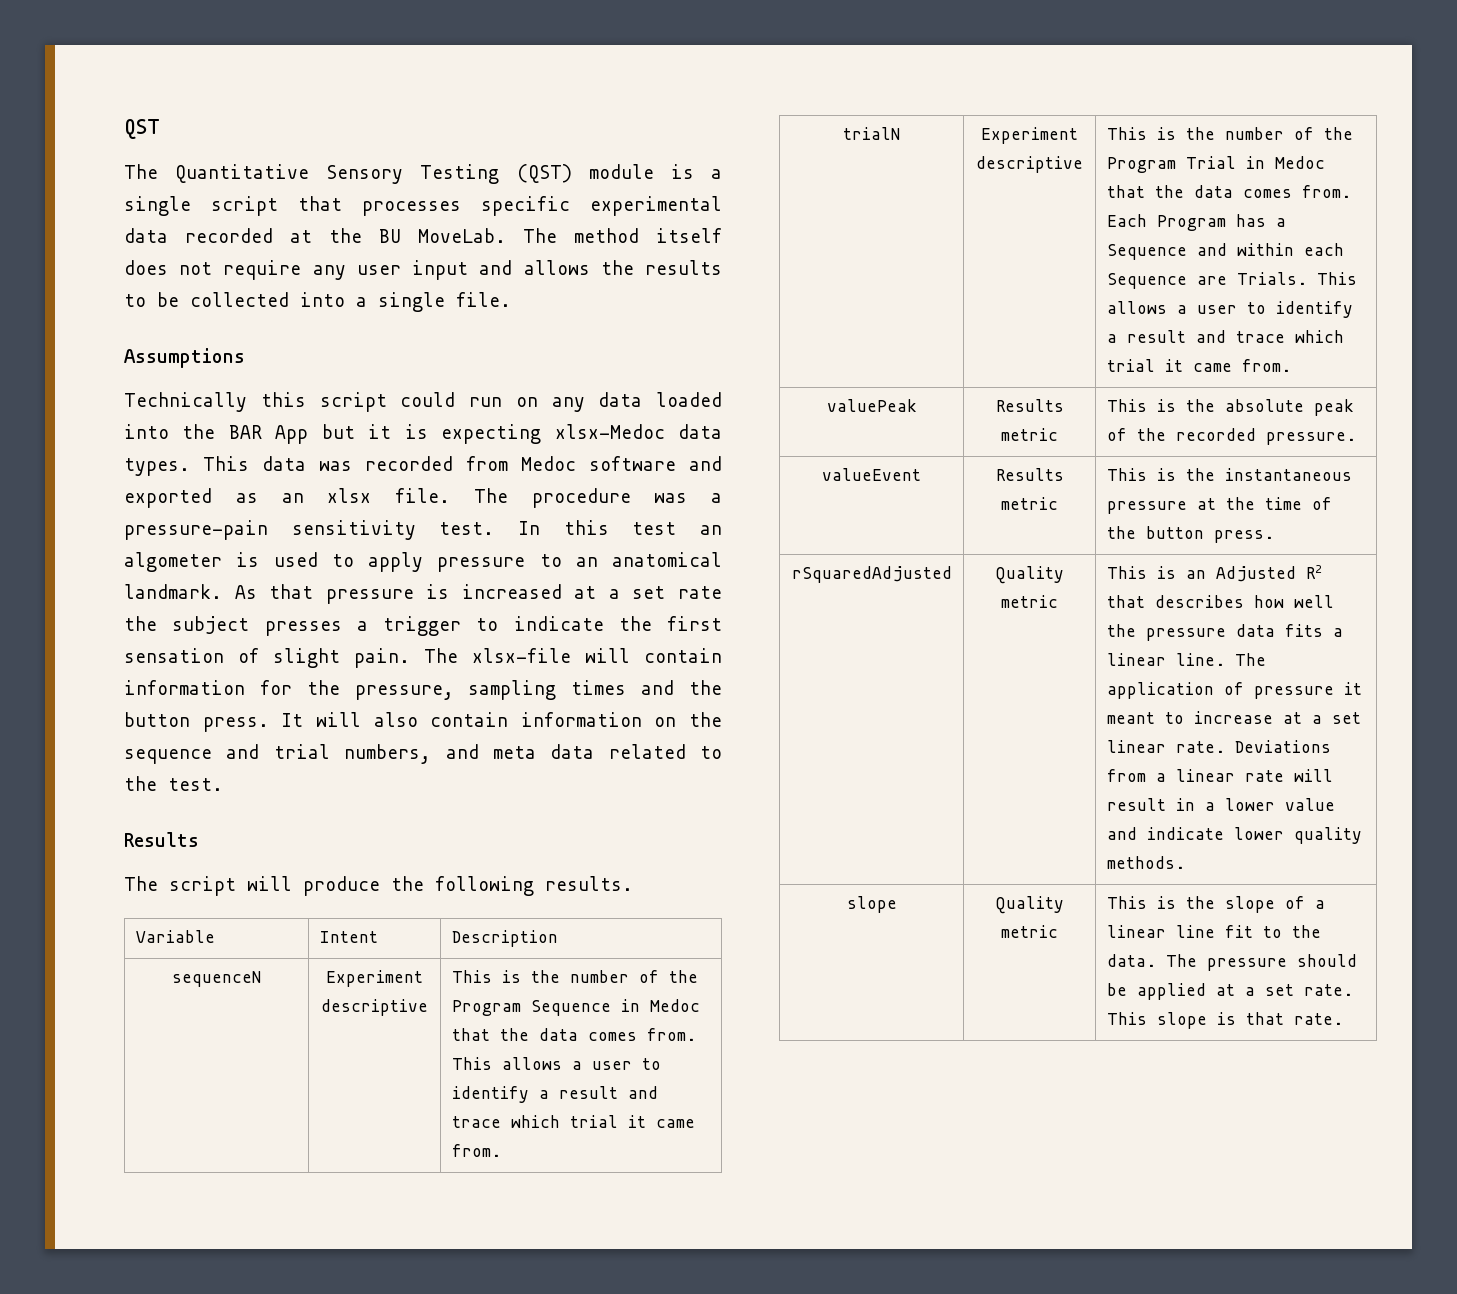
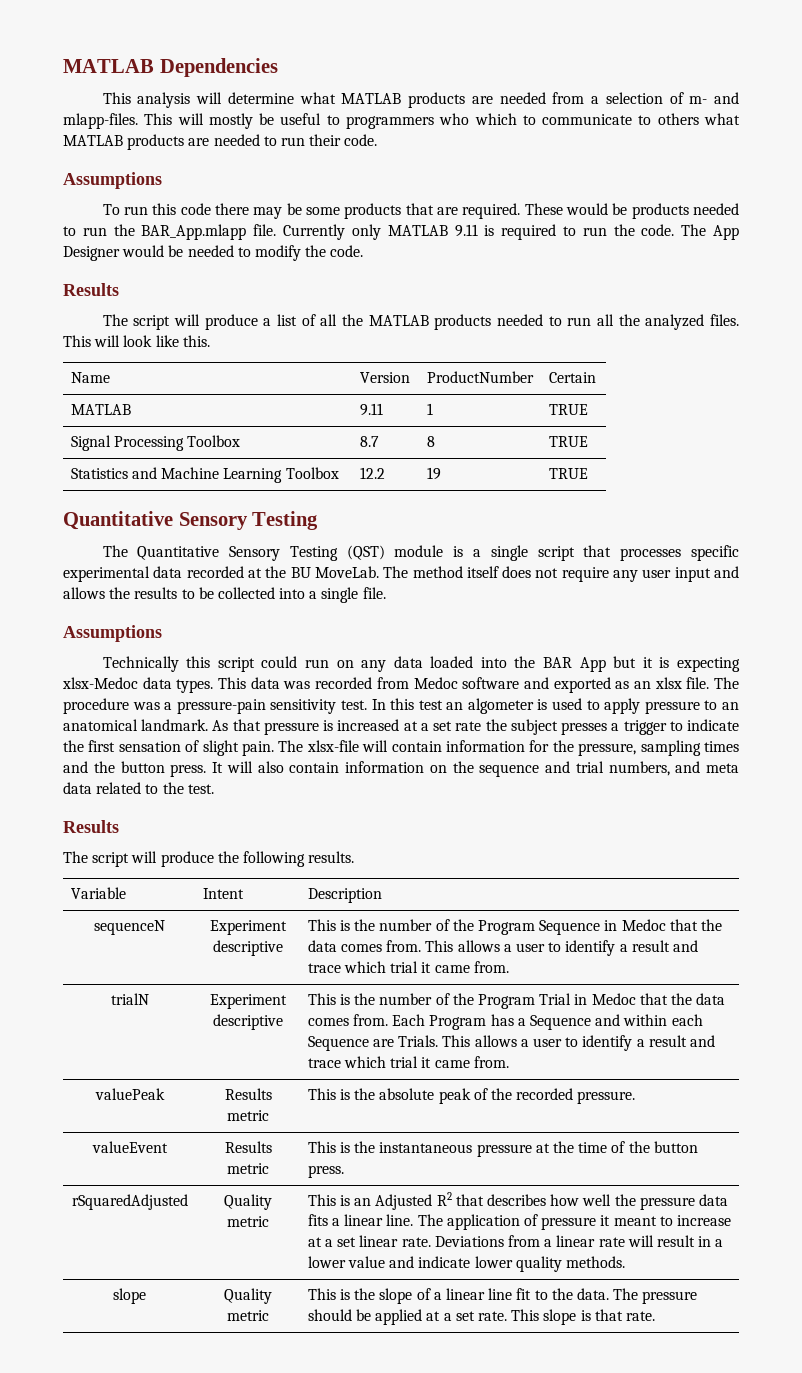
[124,119,160,139] QST -> [63,58,278,77] [102,92,740,108] [63,113,741,129] [63,134,378,150] [63,172,162,189] [102,203,740,219] [63,224,739,240] [63,245,364,261] [63,283,119,296] [102,314,740,330] [63,335,210,347] [70,372,110,383] [359,372,410,383] [426,371,534,383] [548,372,596,383] [70,404,131,415] [359,403,383,416] [426,403,433,415] [548,404,588,415] [70,435,241,451] [359,436,379,447] [426,436,435,447] [548,436,588,447] [70,467,339,483] [359,467,385,479] [426,467,441,480] [548,468,588,479] [63,511,319,530] MATLAB Dependencies // This analysis will determine what MATLAB products are needed from a selection of m- and mlapp-files. This will mostly be useful to programmers who which to communicate to others what MATLAB products are needed to run their code. // Assumptions // To run this code there may be some products that are required. These would be products needed to run the BAR_App.mlapp file. Currently only MATLAB 9.11 is required to run the code. The App Designer would be needed to modify the code. // Results // The script will produce a list of all the MATLAB products needed to run all the analyzed files. This will look like this. // Name | Version | ProductNumber | Certain // MATLAB | 9.11 | 1 | TRUE // Signal Processing Toolbox | 8.7 | 8 | TRUE // Statistics and Machine Learning Toolbox | 12.2 | 19 | TRUE // Quantitative Sensory Testing

